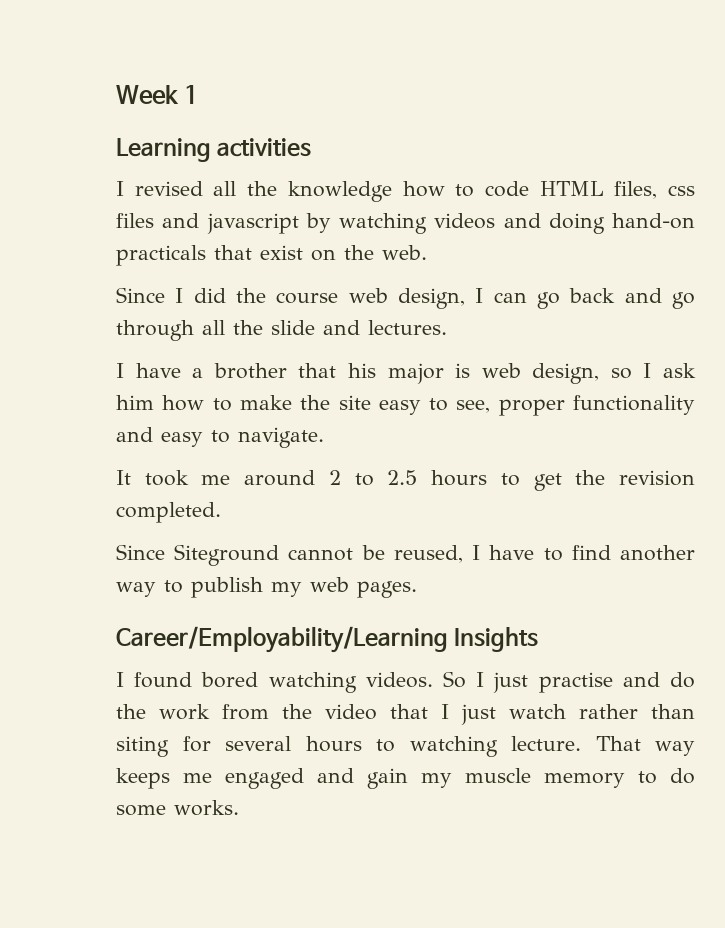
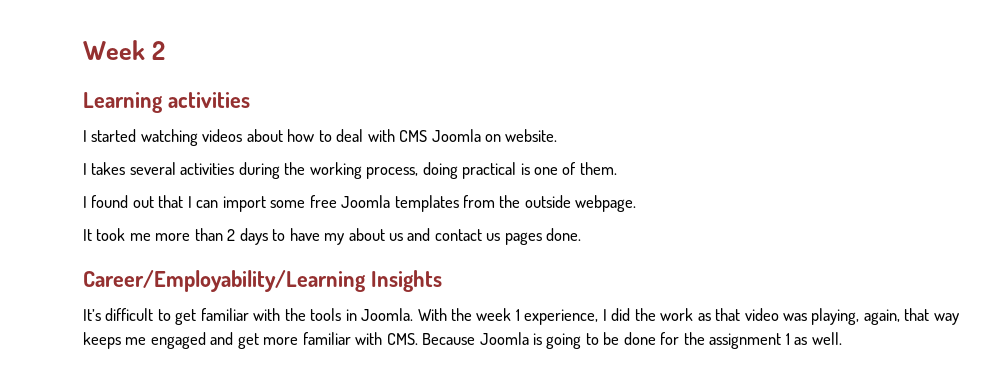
[184,85,199,104] 1 -> [152,41,166,60] 2
[134,181,695,202] [116,213,695,234] [116,245,427,266] [116,287,695,309] [116,320,447,341] [116,363,696,384] [116,395,695,416] [116,427,324,448] [116,470,696,491] [116,502,221,523] [116,544,695,566] [116,577,417,598] [116,626,539,653] [116,671,695,693] [116,704,695,725] [116,736,641,757] revised all the knowledge how to code HTML files, css files and javascript by watching videos and doing hand-on practicals that exist on the web. // Since I did the course web design, I can go back and go through all the slide and lectures. // I have a brother that his major is web design, so I ask him how to make the site easy to see, proper functionality and easy to navigate. // It took me around 2 to 2.5 hours to get the revision completed. // Since Siteground cannot be reused, I have to find another way to publish my web pages. // Career/Employability/Learning Insights // I found bored watching videos. So I just practise and do the work from the video that I just watch rather than siting for several hours to watching lecture. That -> [91,129,558,146] [83,162,617,179] [83,195,637,212] [83,228,582,245] [83,270,442,292] [83,308,930,325] started watching videos about how to deal with CMS Joomla on website. // I takes several activities during the working process, doing practical is one of them. // I found out that I can import some free Joomla templates from the outside webpage. // It took me more than 2 days to have my about us and contact us pages done. // Career/Employability/Learning Insights // It’s difficult to get familiar with the tools in Joomla. With the week 1 experience, I did the work as that video was playing, again, that
[367,768,695,789] [116,800,239,816] gain my muscle memory to do some works. -> [237,332,842,349] get more familiar with CMS. Because Joomla is going to be done for the assignment 1 as well.

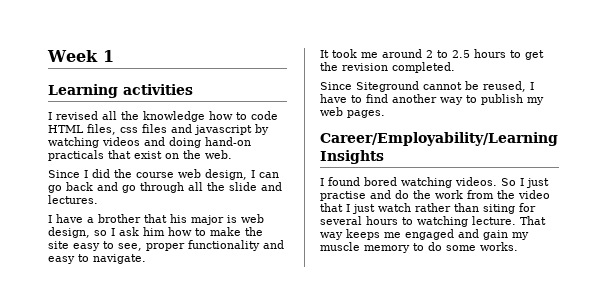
[152,41,166,60] 2 -> [102,50,114,62] 1
[91,129,558,146] [83,162,617,179] [83,195,637,212] [83,228,582,245] [83,270,442,292] [83,308,930,325] started watching videos about how to deal with CMS Joomla on website. // I takes several activities during the working process, doing practical is one of them. // I found out that I can import some free Joomla templates from the outside webpage. // It took me more than 2 days to have my about us and contact us pages done. // Career/Employability/Learning Insights // It’s difficult to get familiar with the tools in Joomla. With the week 1 experience, I did the work as that video was playing, again, that -> [56,111,278,122] [48,124,269,135] [48,137,251,148] [48,150,232,161] [48,169,279,180] [48,182,282,193] [48,195,98,204] [48,214,264,225] [48,227,263,238] [48,240,284,251] [48,254,146,264] [320,49,544,60] [320,62,455,73] [320,81,534,92] [320,94,544,105] [320,107,385,118] [320,132,558,146] [320,150,384,164] [320,177,549,188] [320,190,550,201] [320,203,536,214] [320,216,546,227] revised all the knowledge how to code HTML files, css files and javascript by watching videos and doing hand-on practicals that exist on the web. // Since I did the course web design, I can go back and go through all the slide and lectures. // I have a brother that his major is web design, so I ask him how to make the site easy to see, proper functionality and easy to navigate. // It took me around 2 to 2.5 hours to get the revision completed. // Since Siteground cannot be reused, I have to find another way to publish my web pages. // Career/Employability/Learning Insights // I found bored watching videos. So I just practise and do the work from the video that I just watch rather than siting for several hours to watching lecture. That
[237,332,842,349] get more familiar with CMS. Because Joomla is going to be done for the assignment 1 as well. -> [483,230,529,240] [320,242,518,253] gain my muscle memory to do some works.

